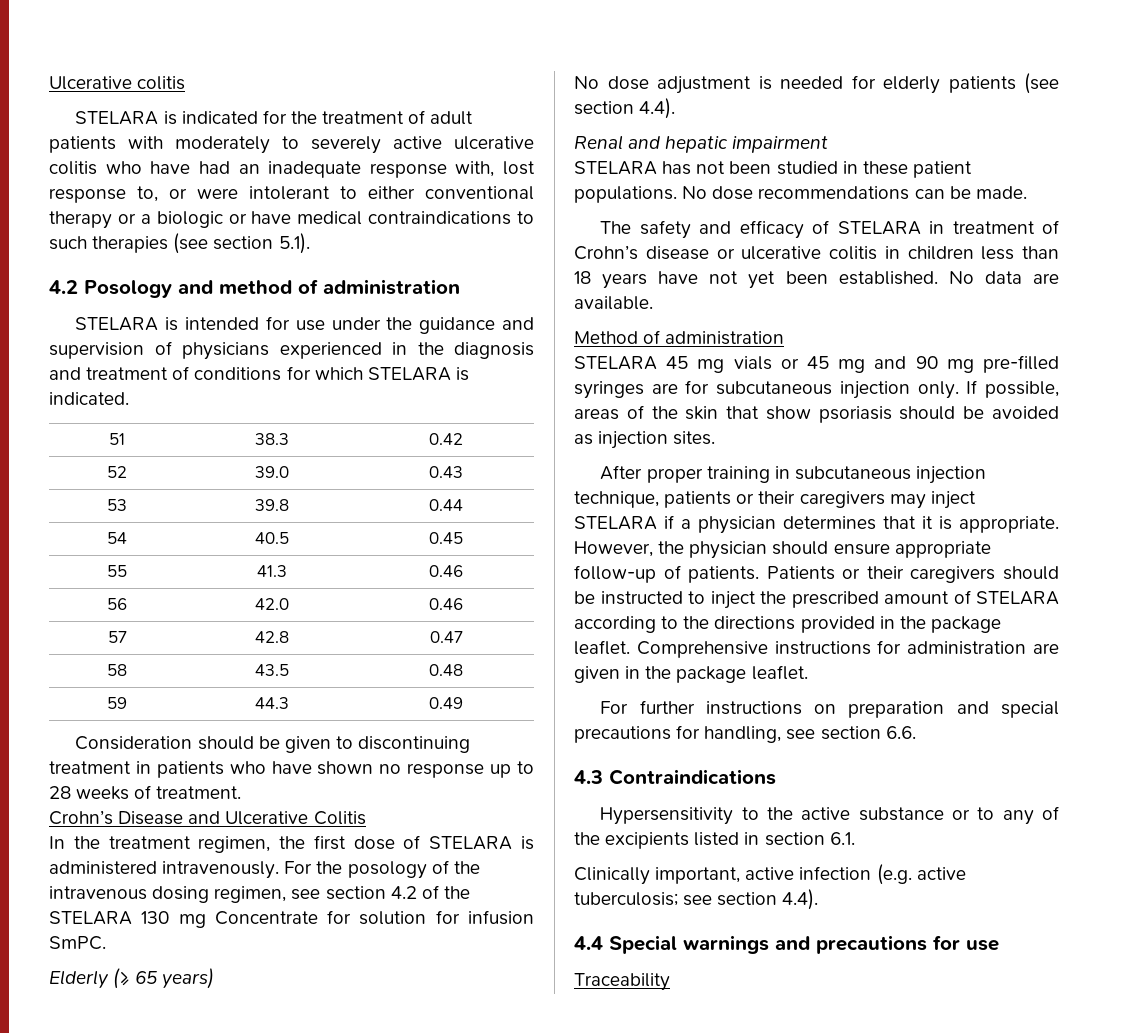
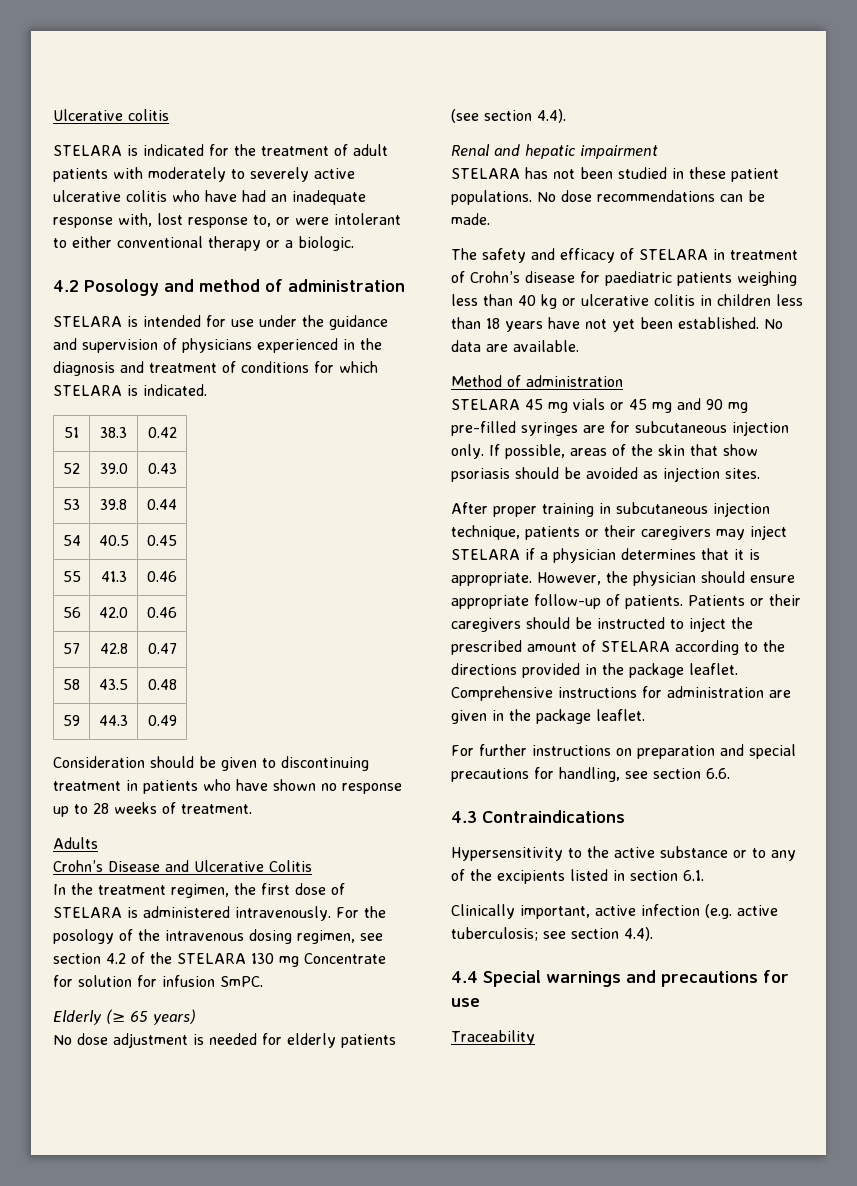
[156,211,534,228] [49,233,310,254] biologic or have medical contraindications to such therapies (see section 5.1). -> [298,236,354,251] biologic.
(242, 792) none -> [53,837,98,849] // Adults
(709, 253) none -> [580,271,797,286] [451,294,557,309] for paediatric patients weighing less than 40 kg

